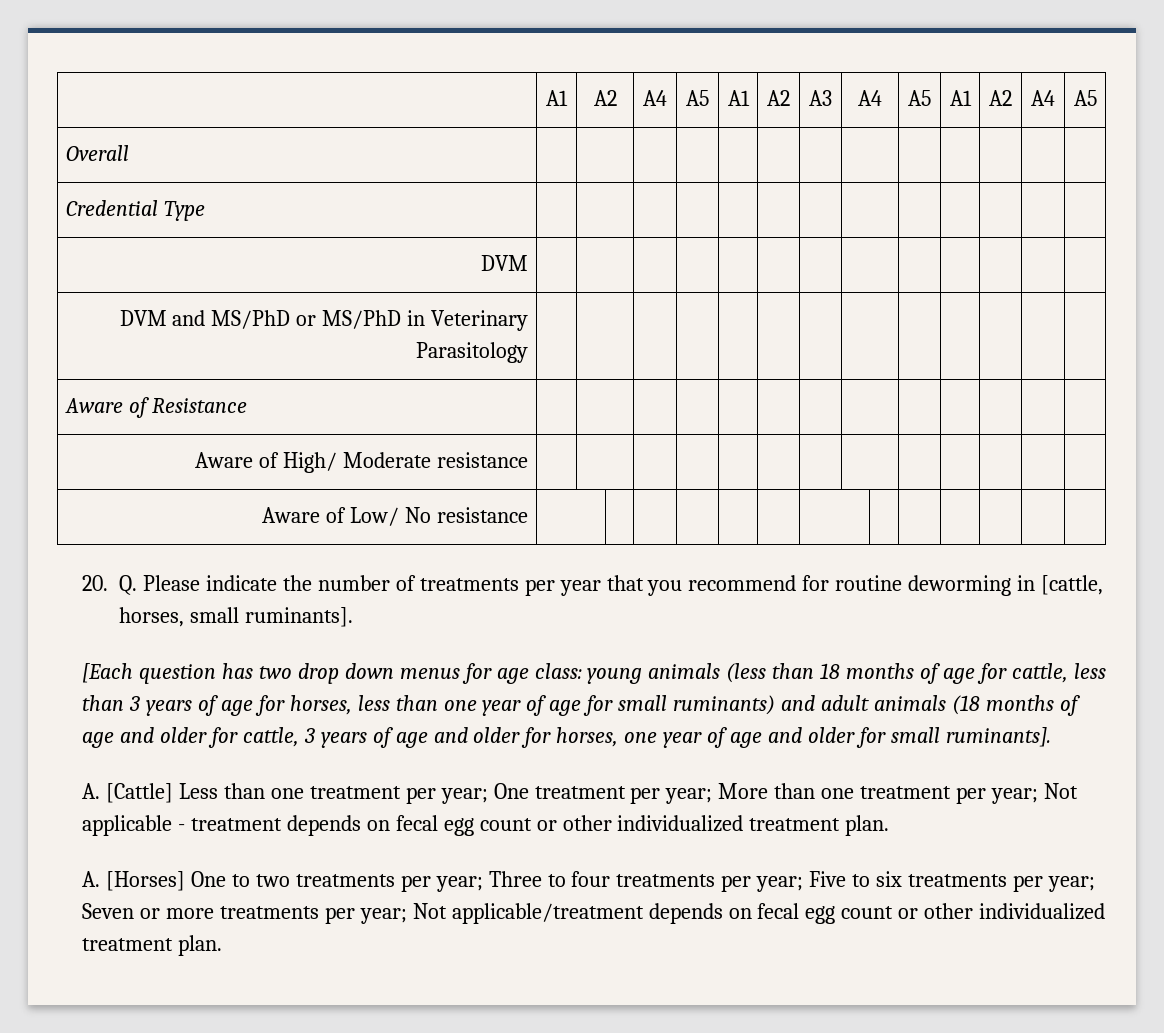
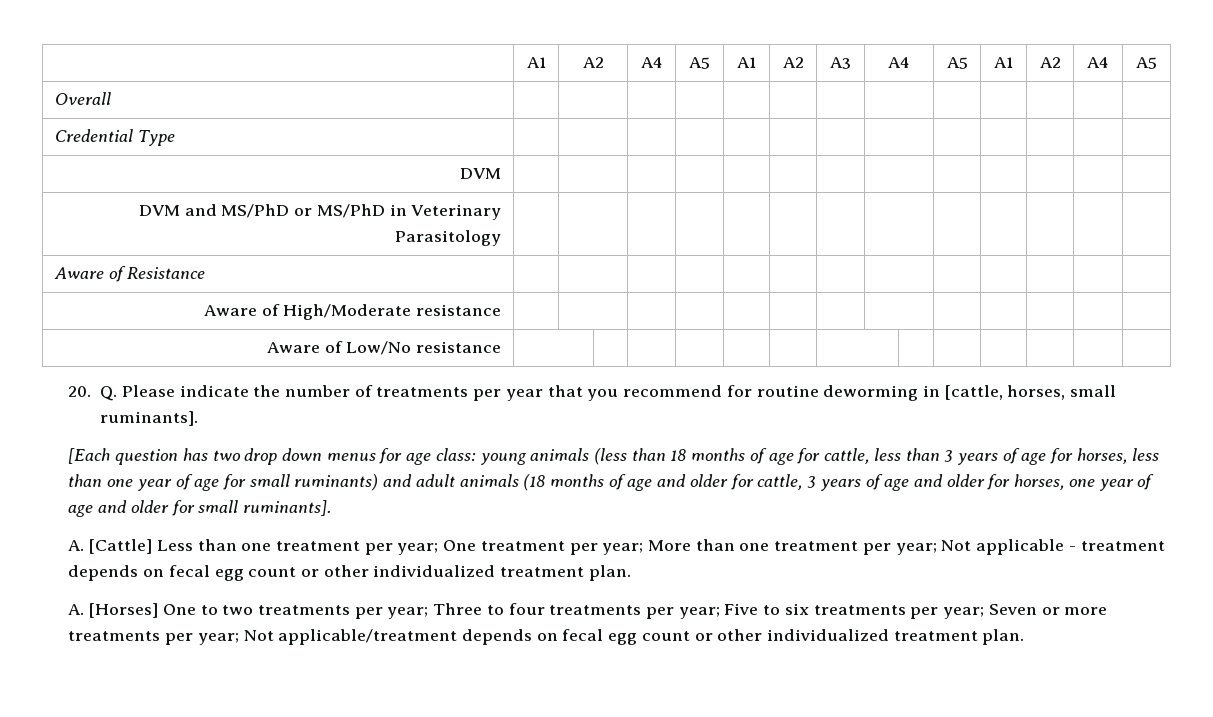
[283,452,432,473] High/ Moderate -> [283,304,412,320] High/Moderate
[350,507,432,526] Low/ No -> [346,341,412,355] Low/No

